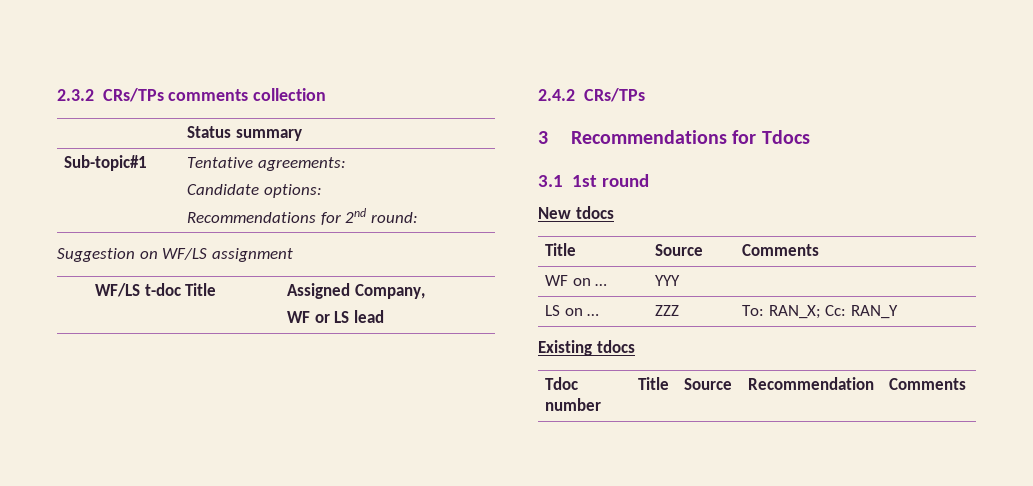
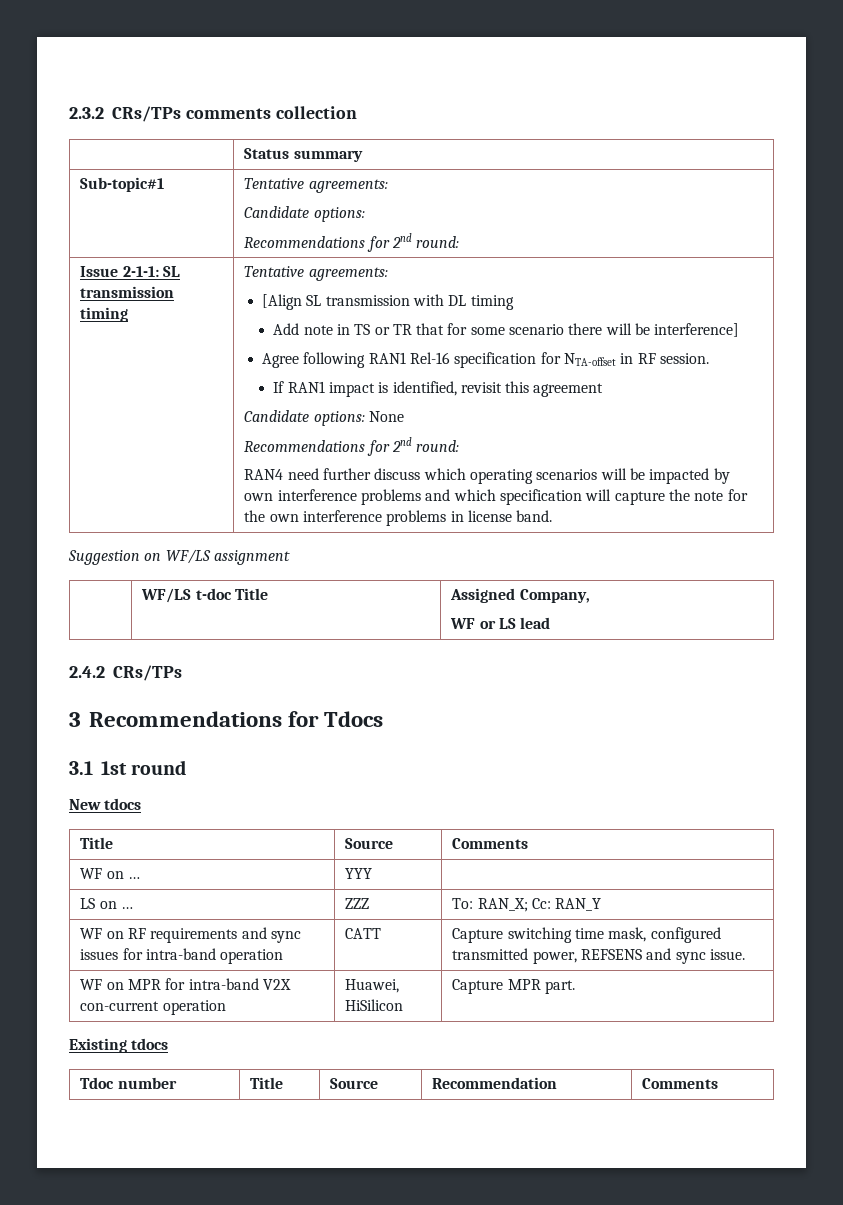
(418, 217) none -> [80,266,181,277] [80,286,175,298] [80,307,129,322] [244,266,388,281] [262,294,514,310] [273,323,740,337] [262,352,709,368] [273,381,604,397] [244,410,405,426] [244,437,460,456] [244,468,730,484] [244,489,748,505] [244,510,553,526] // Issue 2-1-1: SL transmission timing | Tentative agreements: // [Align SL transmission with DL timing // Add note in TS or TR that for some scenario there will be interference] // Agree following RAN1 Rel-16 specification for NTA-offset in RF session. // If RAN1 impact is identified, revisit this agreement // Candidate options: None // Recommendations for 2nd round: // RAN4 need further discuss which operating scenarios will be impacted by own interference problems and which specification will capture the note for the own interference problems in license band.
(898, 312) none -> [80,927,302,943] [80,948,284,964] [345,928,382,939] [452,927,721,943] [452,948,746,964] [80,978,292,990] [80,1000,226,1015] [345,979,400,993] [345,999,404,1011] [452,979,576,994] // WF on RF requirements and sync issues for intra-band operation | CATT | Capture switching time mask, configured transmitted power, REFSENS and sync issue. // WF on MPR for intra-band V2X con-current operation | Huawei, HiSilicon | Capture MPR part.

